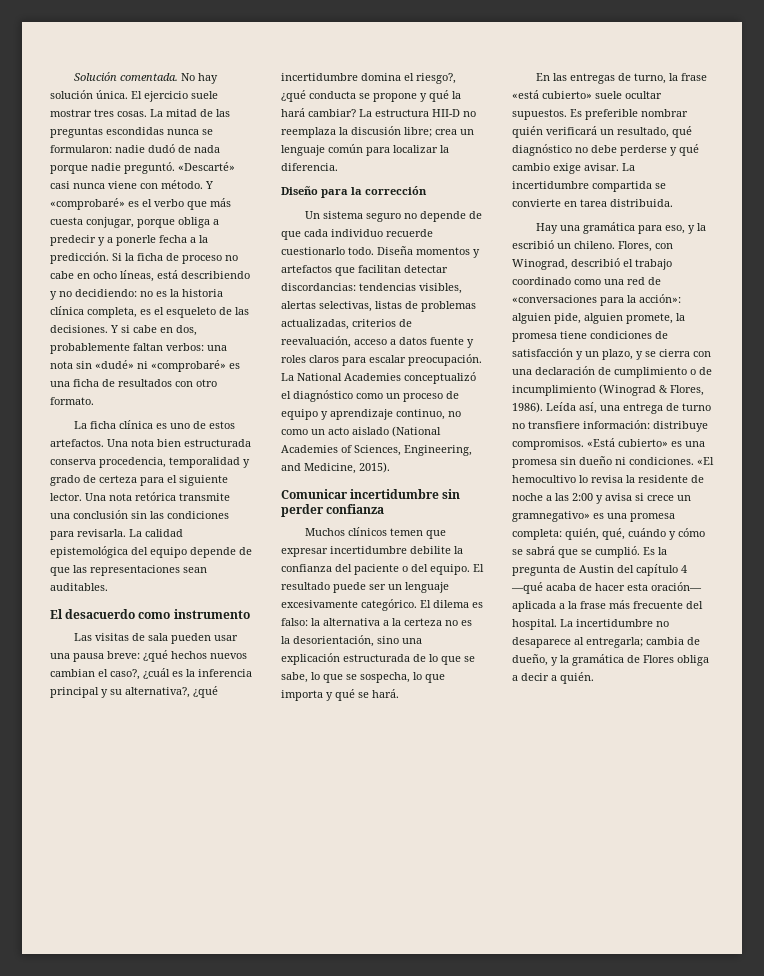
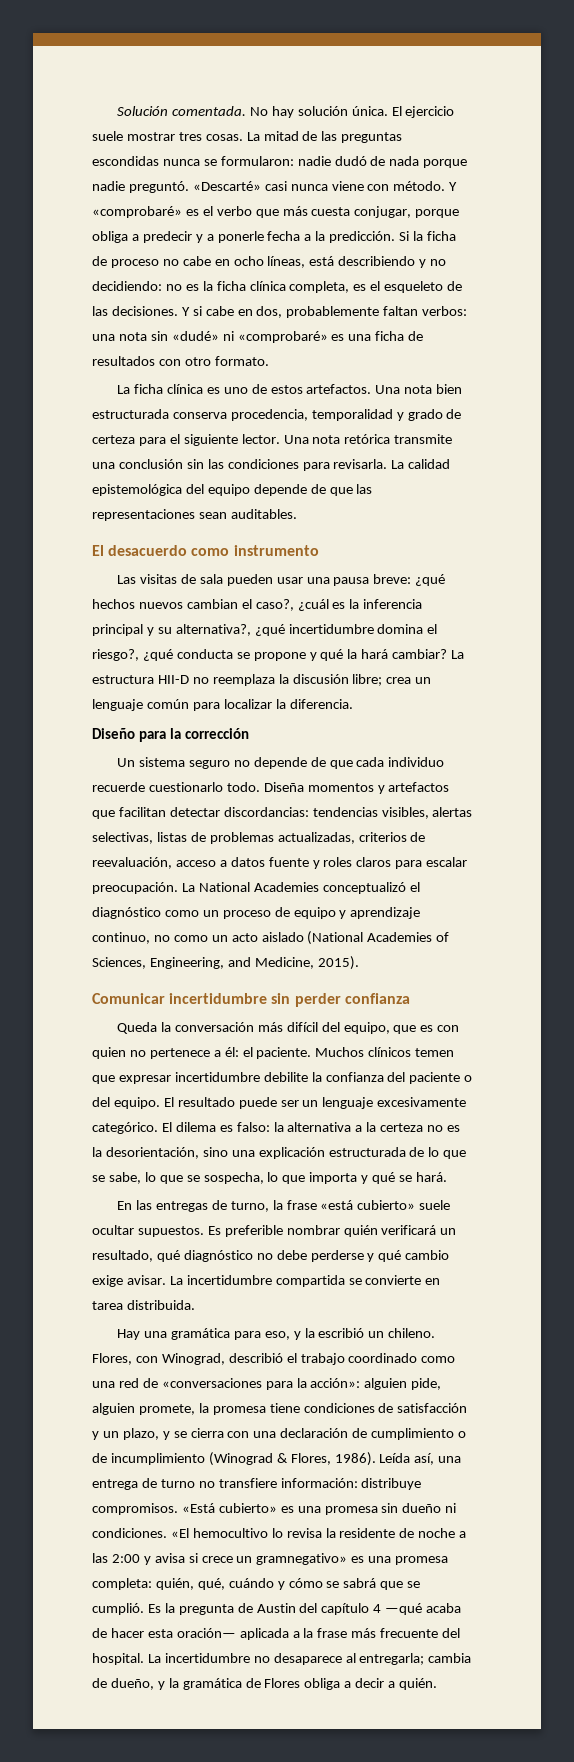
[182,289,223,297] historia -> [216,281,246,291] ficha
(385, 509) none -> [117,1022,460,1034] [92,1047,312,1059] Queda la conversación más difícil del equipo, que es con quien no pertenece a él: el paciente.

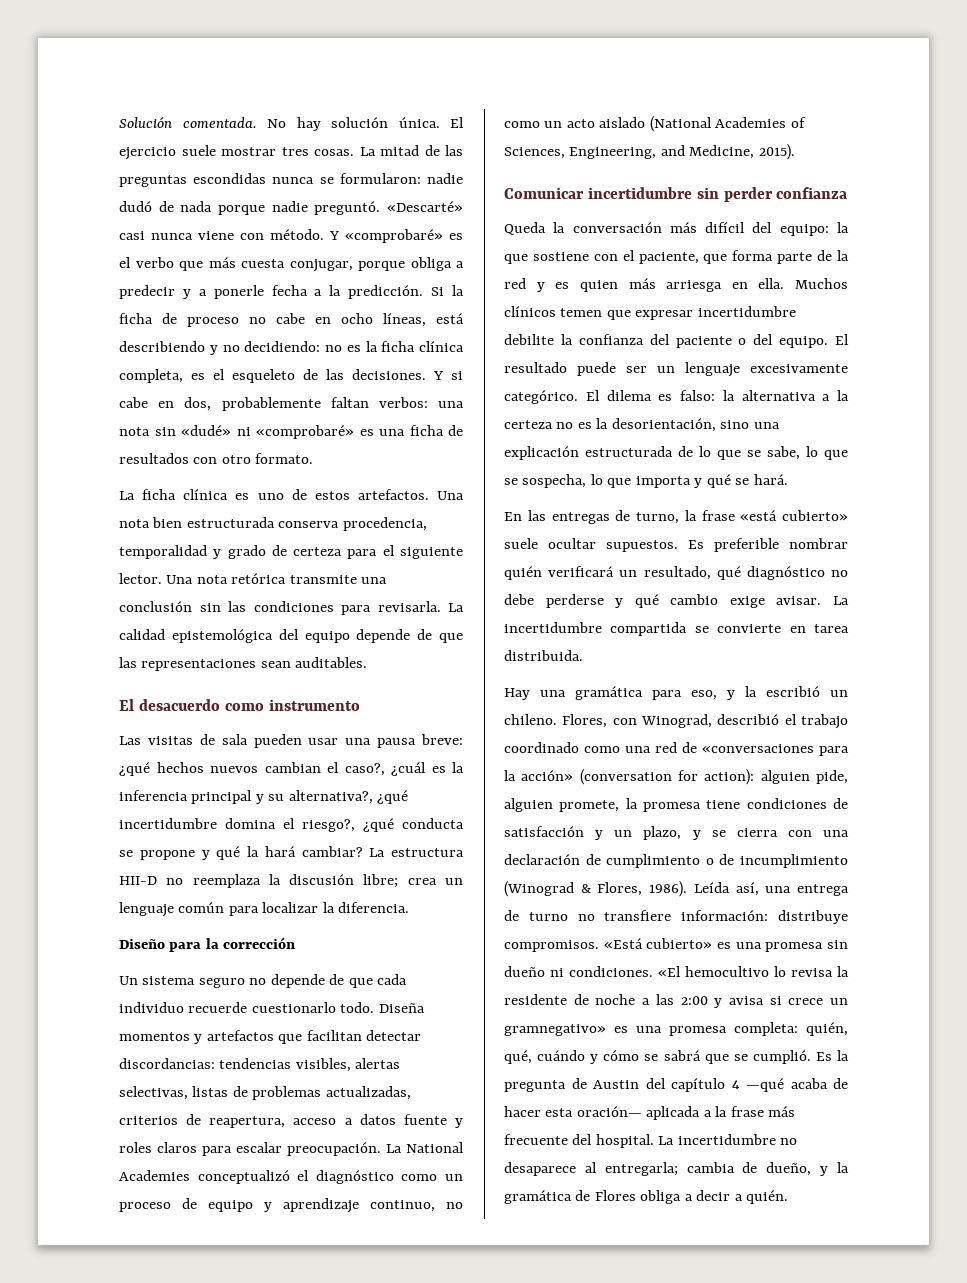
[92,857,172,869] reevaluación, -> [209,1116,286,1128] reapertura,
[343,1022,460,1034] [92,1047,312,1059] equipo, que es con quien no pertenece a él: el paciente. -> [779,222,849,236] [504,250,849,264] [504,278,785,292] equipo: la que sostiene con el paciente, que forma parte de la red y es quien más arriesga en ella.
[310,1378,361,1388] acción»: -> [521,769,755,785] acción» (conversation for action):

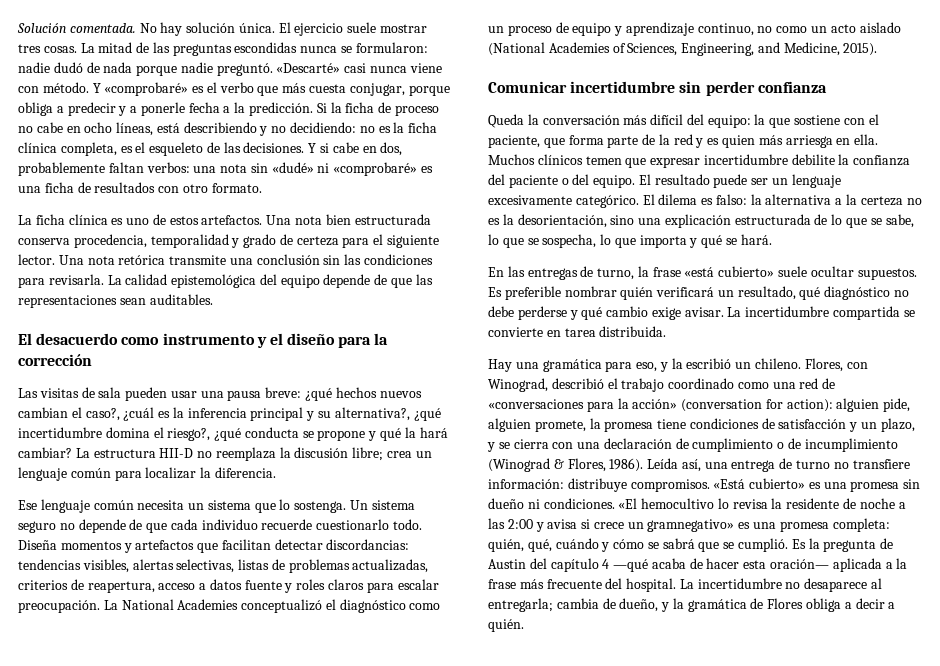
(360, 705) none -> [256,333,389,348] [18,354,92,366] y el diseño para la corrección
[119,937,296,952] Diseño para la corrección // -> [18,499,347,513] Ese lenguaje común necesita un sistema que lo sostenga.

